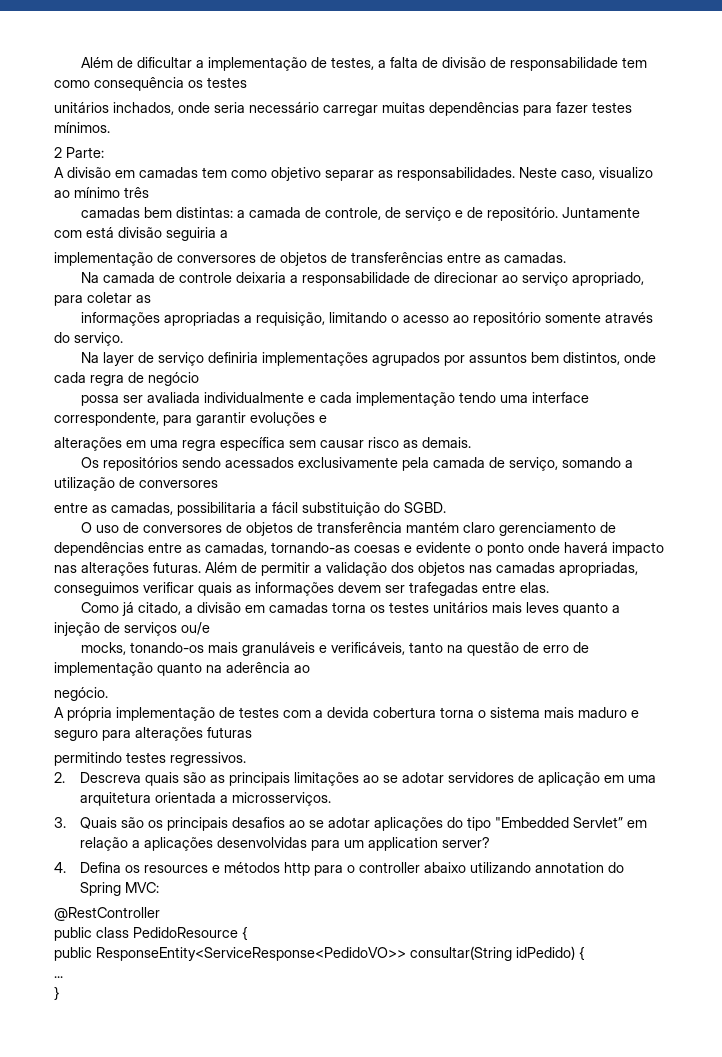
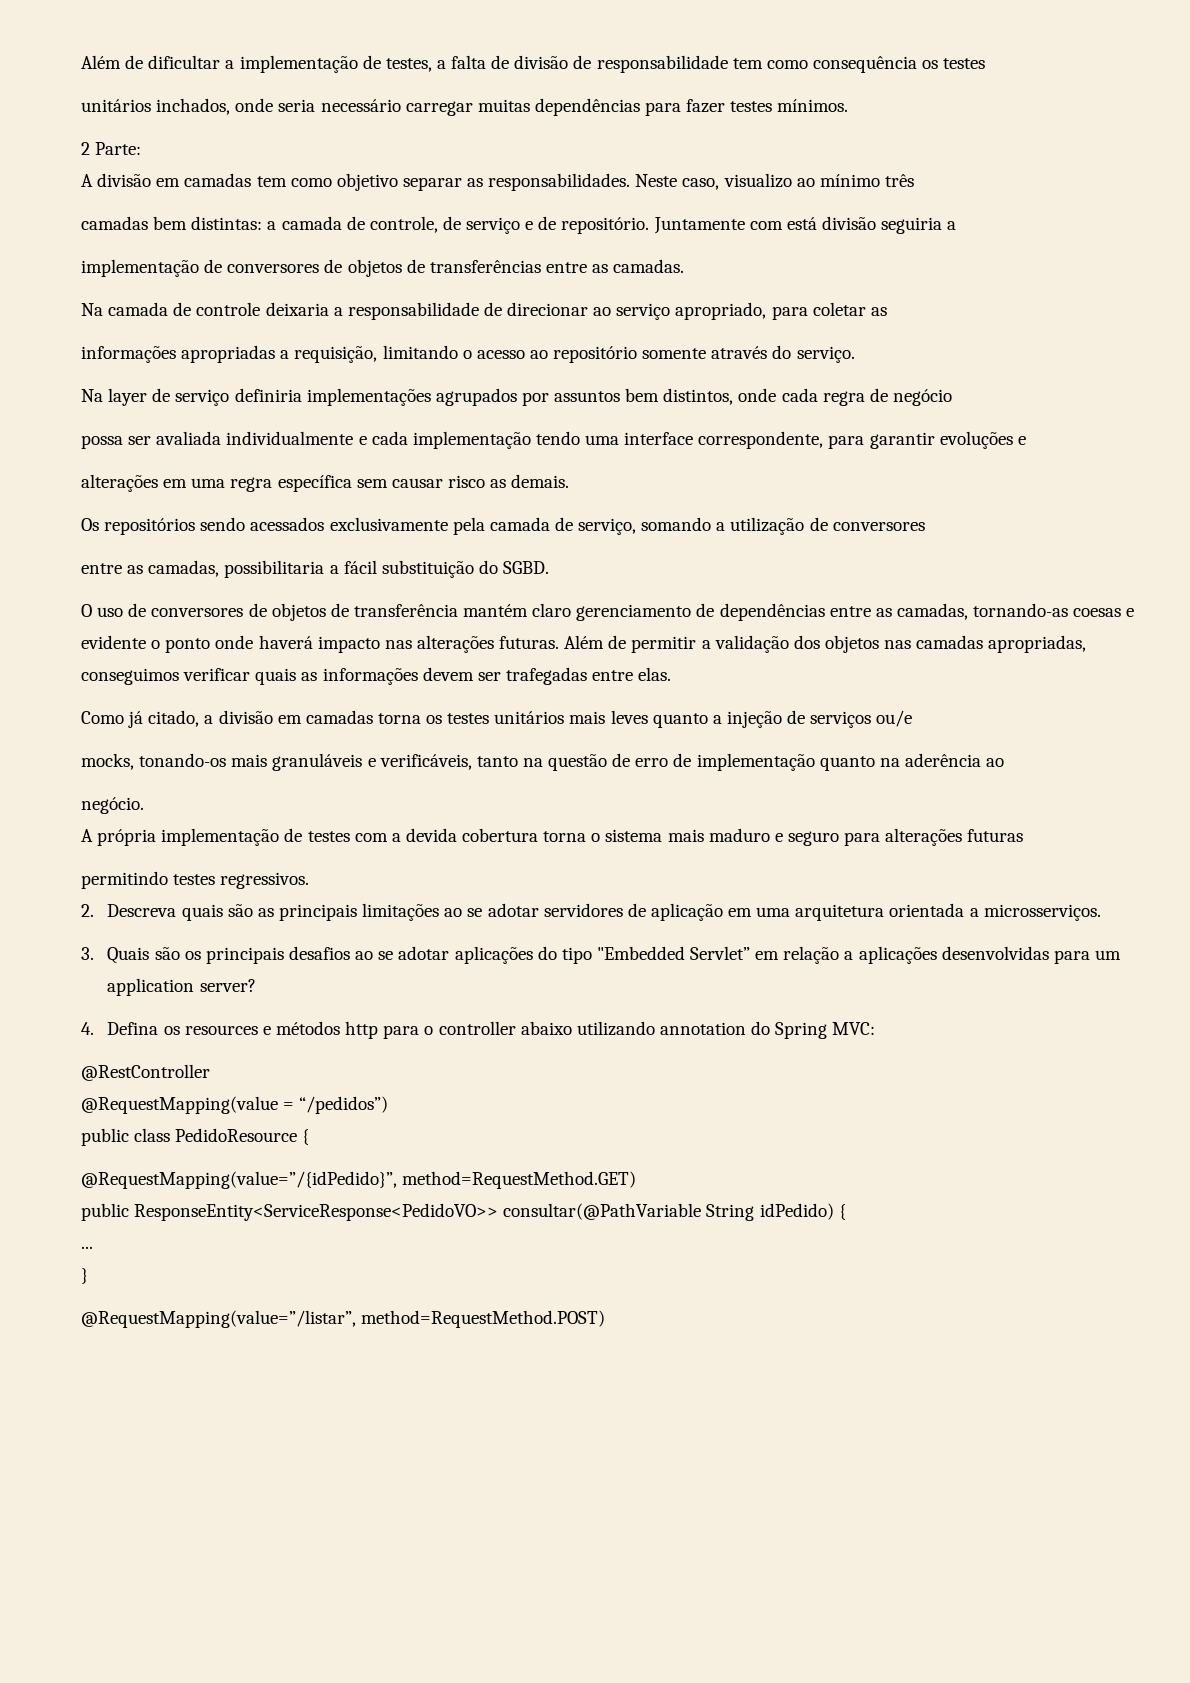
(160, 914) none -> [81,1096,389,1114] // @RequestMapping(value = “/pedidos”)
(248, 933) none -> [81,1171,637,1189] // @RequestMapping(value=”/{idPedido}”, method=RequestMethod.GET)
[410,946,512,961] consultar(String -> [503,1203,755,1221] consultar(@PathVariable String
(60, 993) none -> [81,1310,606,1328] // @RequestMapping(value=”/listar”, method=RequestMethod.POST)

